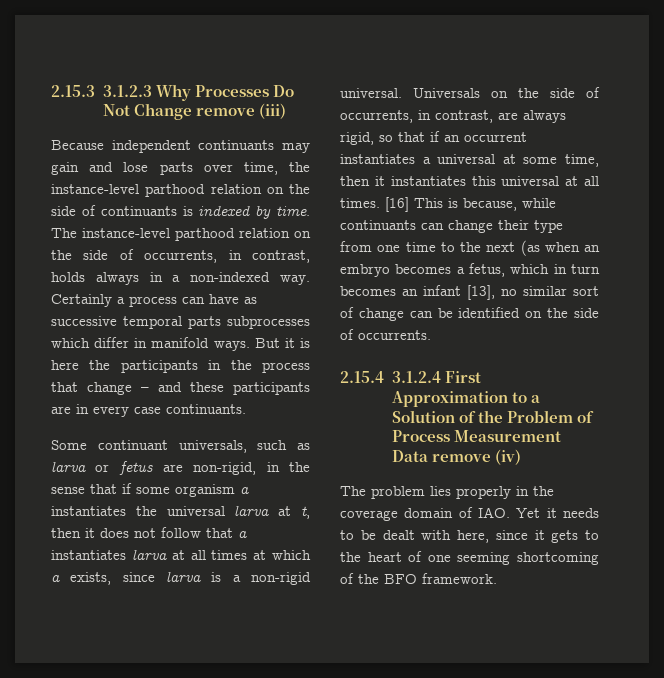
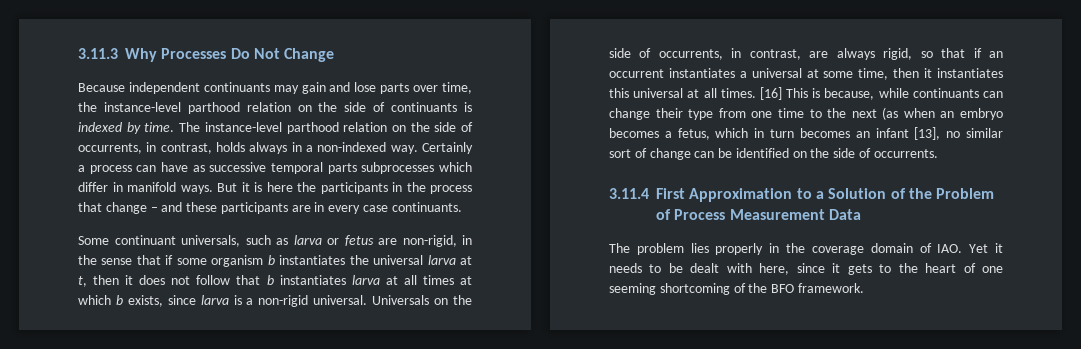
[51,85,152,97] 2.15.3 3.1.2.3 -> [78,48,118,59] 3.11.3
[195,103,286,119] remove (iii) -> (335, 55) none
[240,487,249,494] a -> [267,255,275,265] b
[238,531,247,538] a -> [266,275,274,285] b
[51,575,60,582] a -> [115,295,123,305] b
[340,371,441,383] 2.15.4 3.1.2.4 -> [609,188,649,199] 3.11.4
[431,449,521,465] remove (iv) -> (861, 214) none

